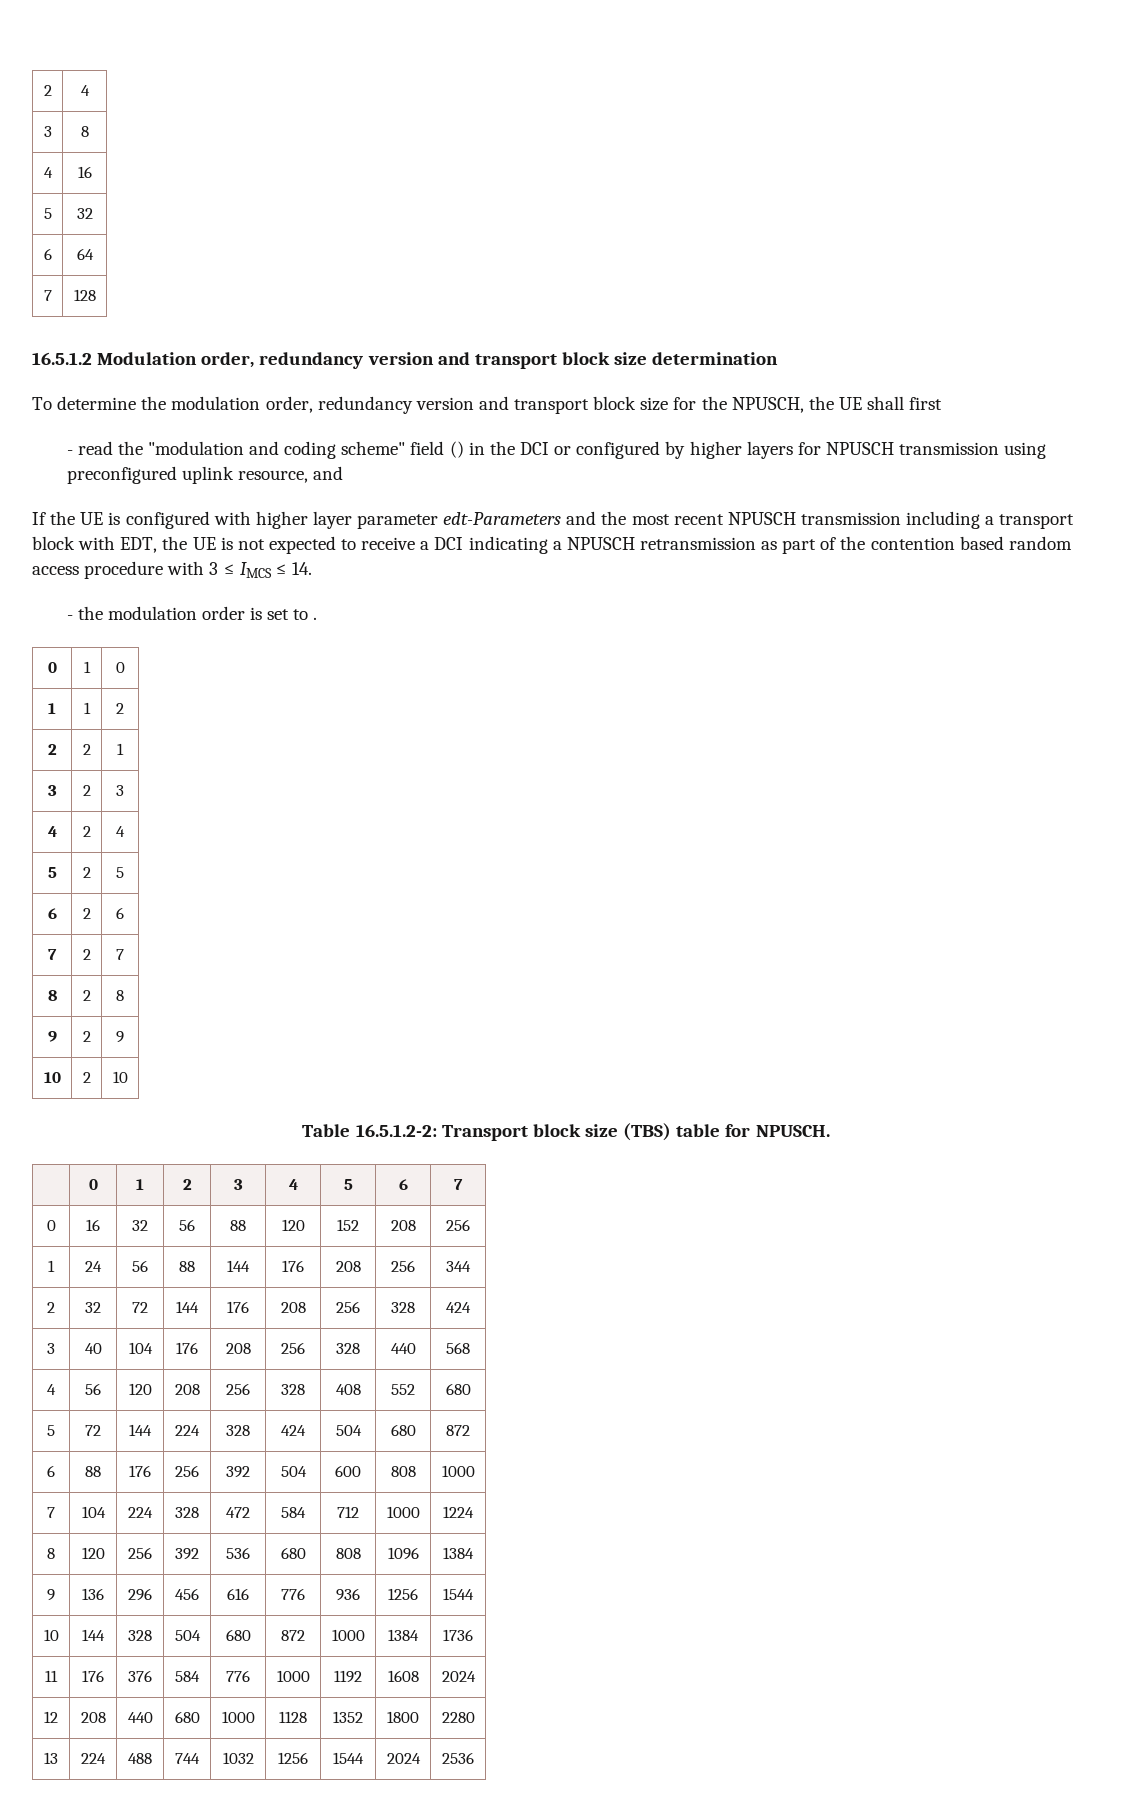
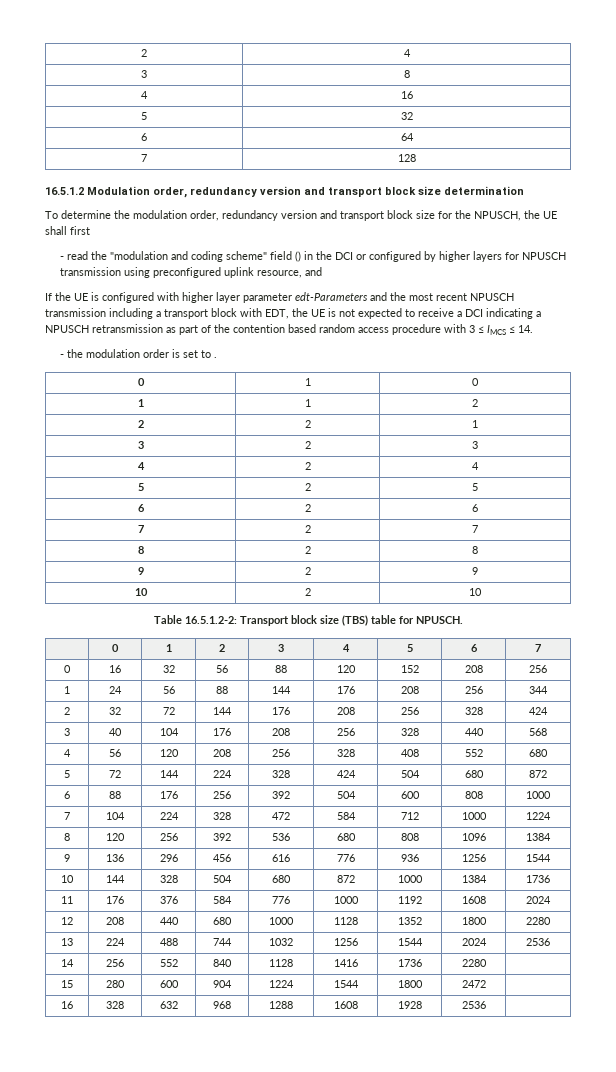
(474, 1758) none -> [61,959,74,967] [106,959,124,967] [159,959,178,967] [213,959,232,967] [269,959,293,967] [333,959,358,967] [397,959,422,967] [461,959,487,967] [61,980,73,988] [106,980,125,988] [159,980,179,988] [213,980,232,988] [269,980,294,988] [333,980,359,988] [397,980,423,988] [461,980,486,988] [61,1001,73,1009] [106,1001,124,1009] [159,1001,178,1009] [213,1001,231,1009] [269,1001,293,1009] [333,1001,358,1009] [397,1001,422,1009] [461,1001,486,1009] // 14 | 256 | 552 | 840 | 1128 | 1416 | 1736 | 2280 | // 15 | 280 | 600 | 904 | 1224 | 1544 | 1800 | 2472 | // 16 | 328 | 632 | 968 | 1288 | 1608 | 1928 | 2536 |

